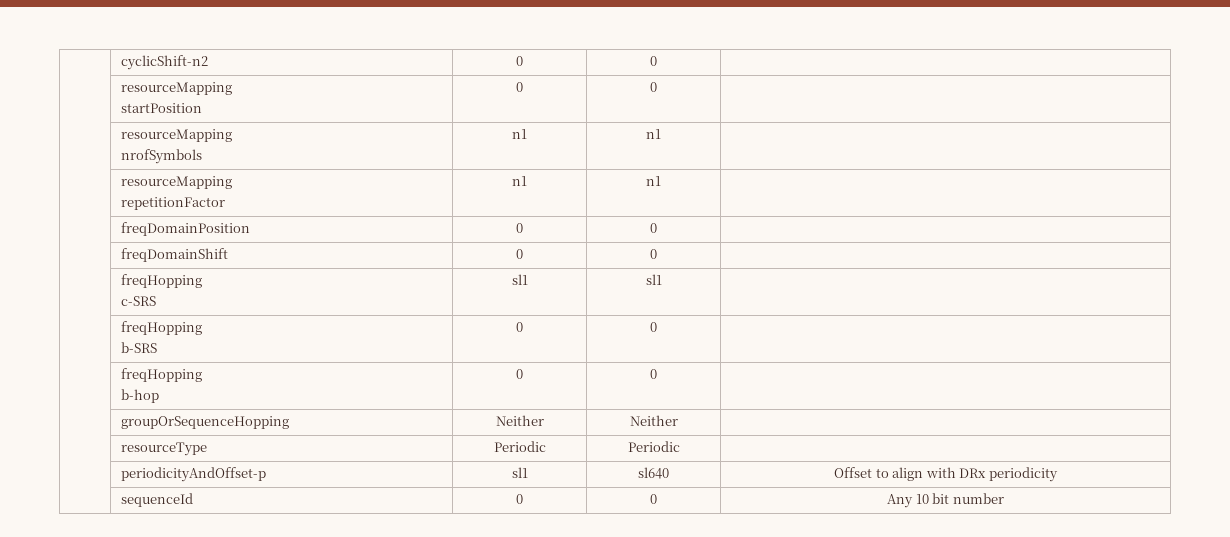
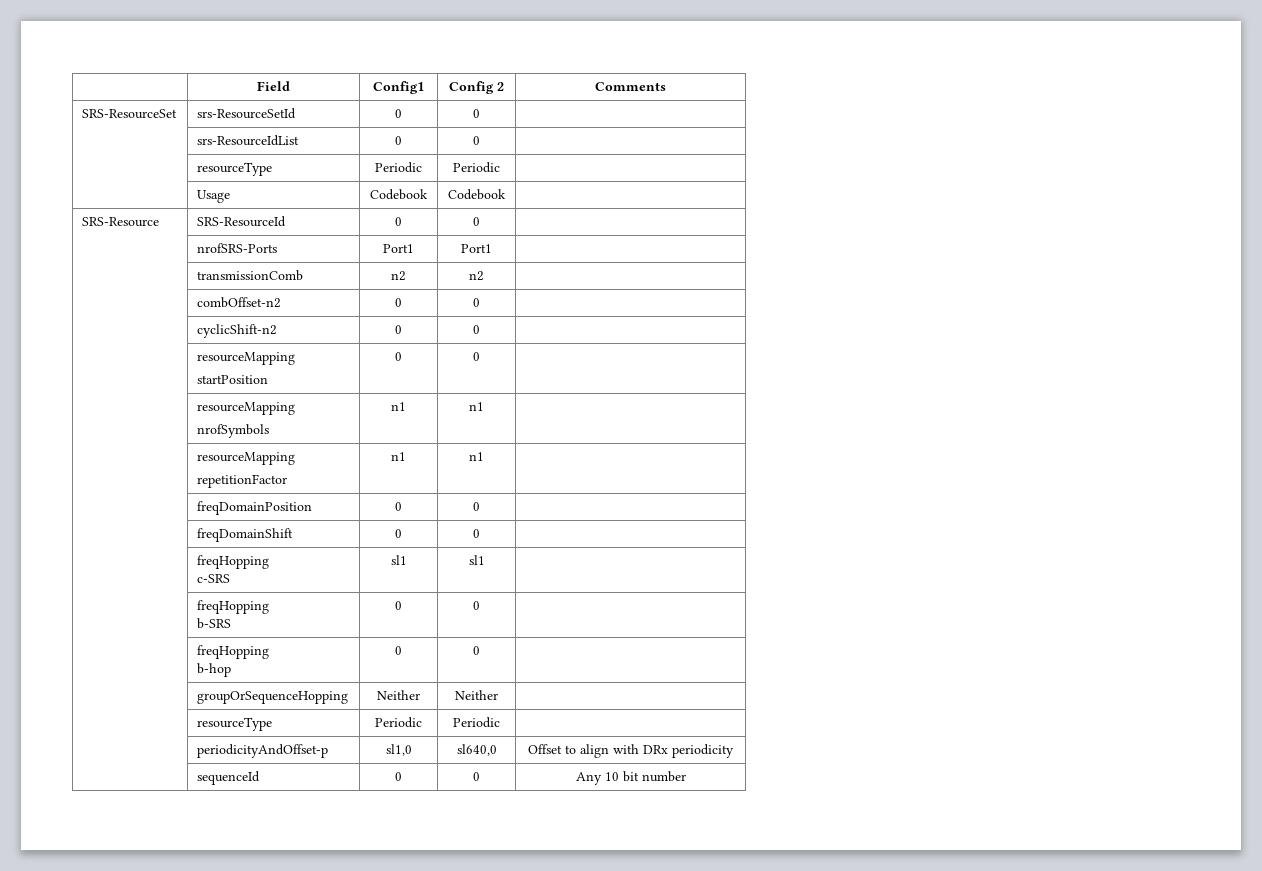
(120, 62) none -> [257,81,290,91] [373,81,424,94] [449,81,504,94] [595,82,666,91] [82,109,178,119] [197,108,297,119] [395,109,402,118] [473,109,480,118] [197,135,300,146] [395,136,402,145] [473,136,480,145] [197,162,273,176] [375,162,422,173] [453,162,500,173] [197,190,231,203] [370,189,428,200] [448,189,506,200] [82,217,160,227] [197,216,287,227] [395,217,402,226] [473,217,480,226] [197,243,278,253] [383,244,414,253] [461,244,492,253] [197,270,304,281] [391,271,406,281] [469,271,484,281] [197,297,282,308] [395,298,402,307] [473,298,480,307] | Field | Config1 | Config 2 | Comments // SRS-ResourceSet | srs-ResourceSetId | 0 | 0 | // | srs-ResourceIdList | 0 | 0 | // | resourceType | Periodic | Periodic | // | Usage | Codebook | Codebook | // SRS-Resource | SRS-ResourceId | 0 | 0 | // | nrofSRS-Ports | Port1 | Port1 | // | transmissionComb | n2 | n2 | // | combOffset-n2 | 0 | 0 | //
[511,467,528,478] [638,467,669,479] sl1 | sl640 -> [385,744,412,756] [456,744,497,756] sl1,0 | sl640,0

